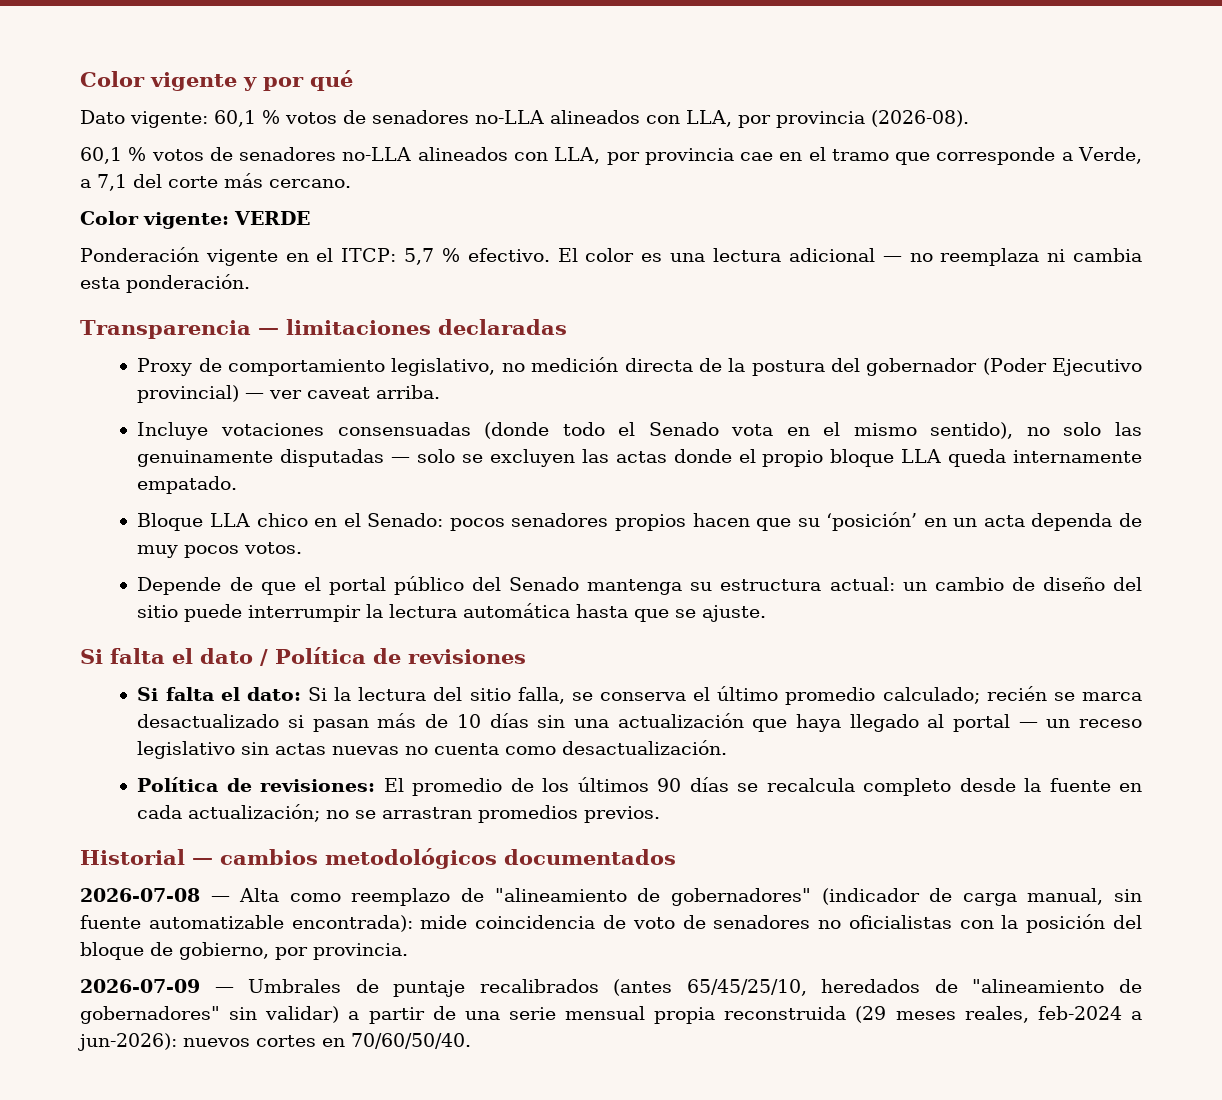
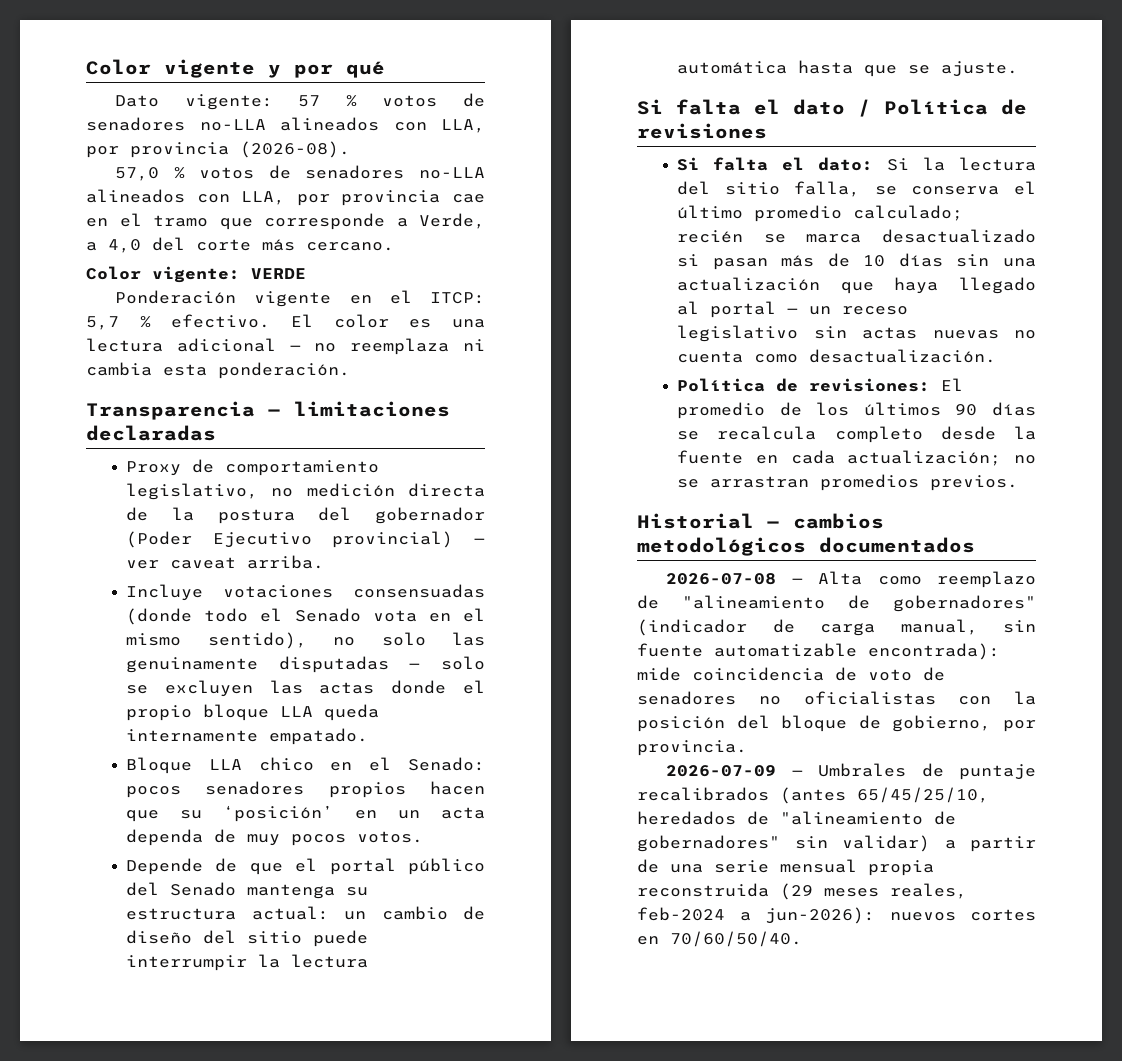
[214,110,256,127] 60,1 -> [298,95,321,107] 57
[80,147,122,164] 60,1 -> [115,167,160,181] 57,0
[97,174,127,191] 7,1 -> [108,239,141,253] 4,0

